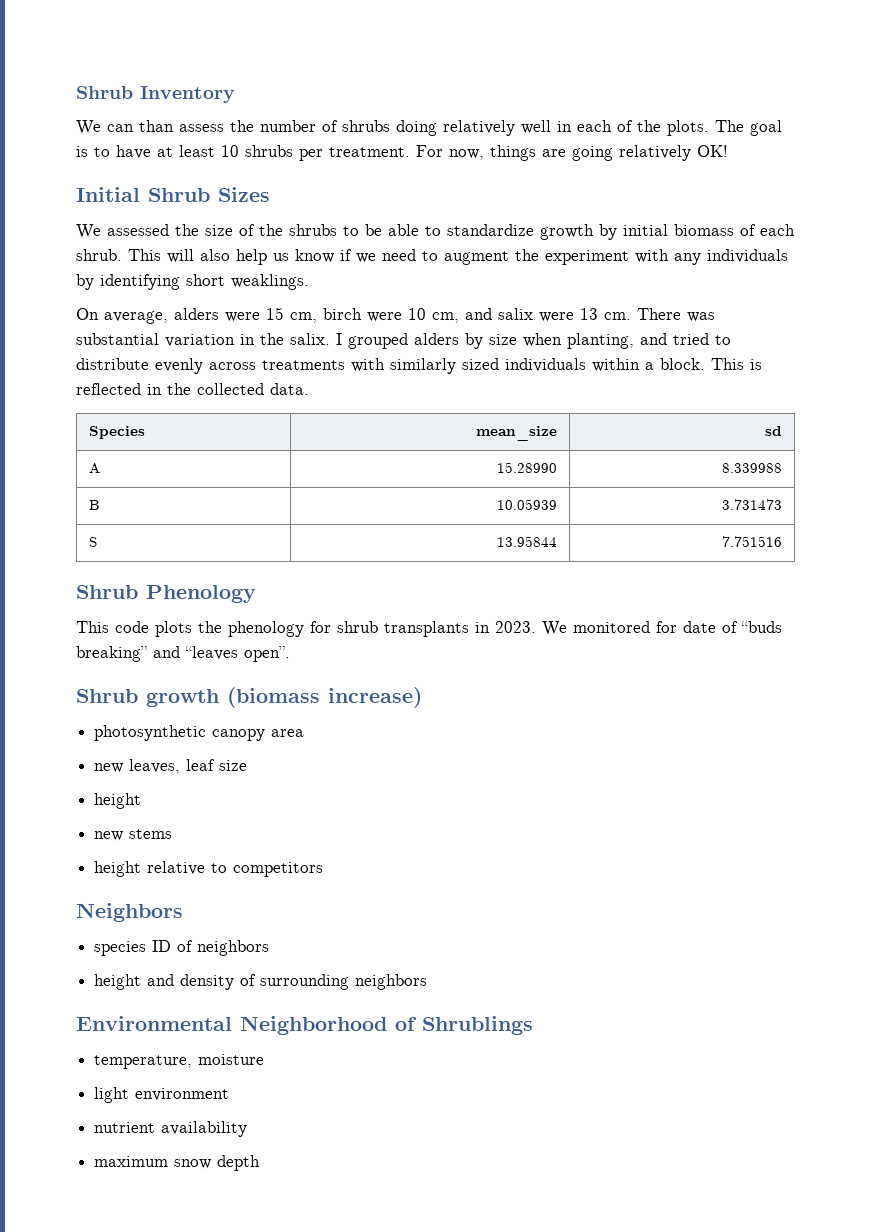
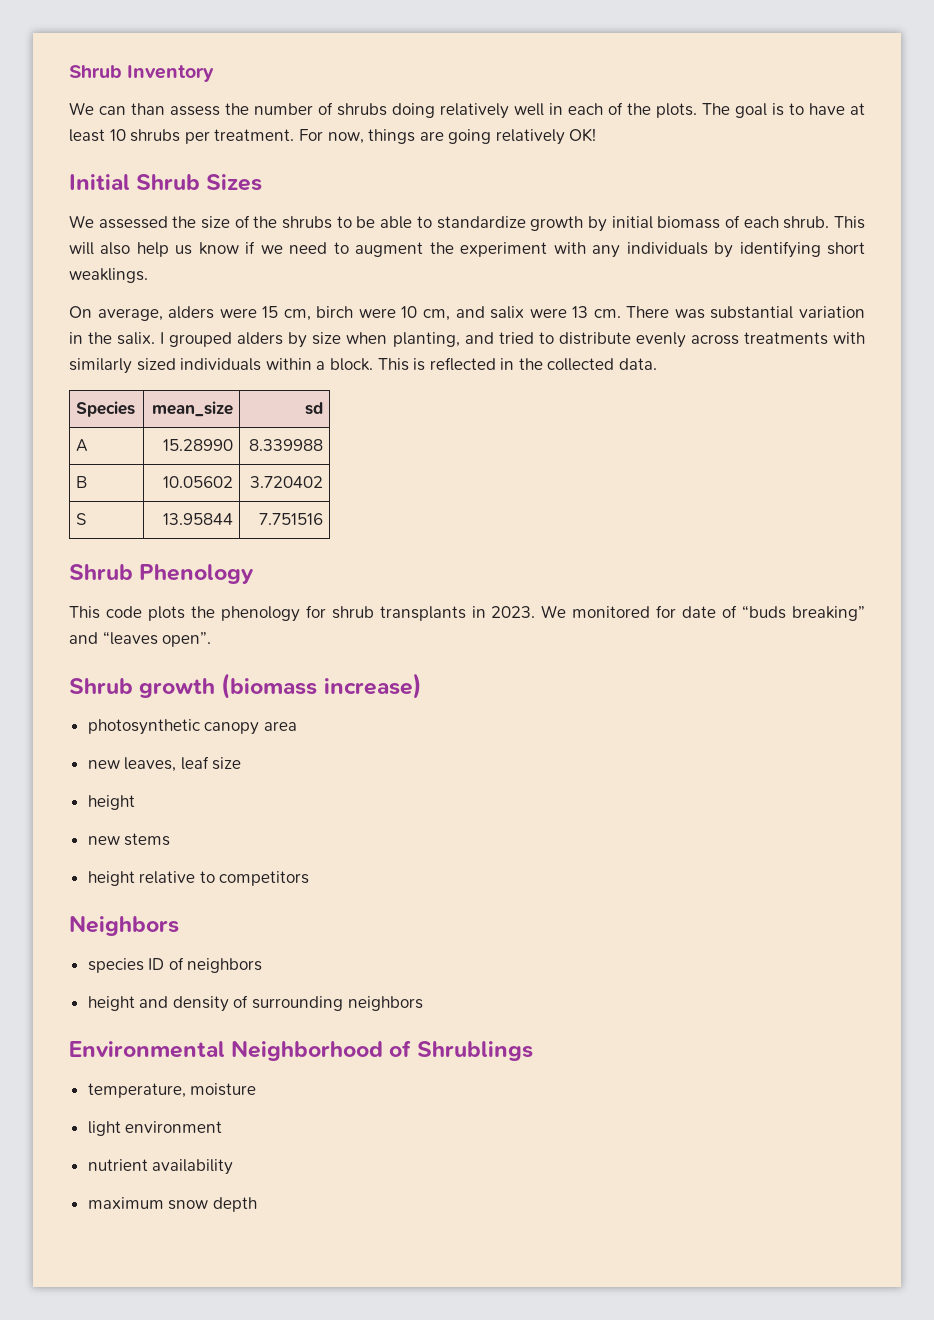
[496,499,557,510] [721,499,782,510] 10.05939 | 3.731473 -> [162,476,233,488] [249,476,323,488] 10.05602 | 3.720402

